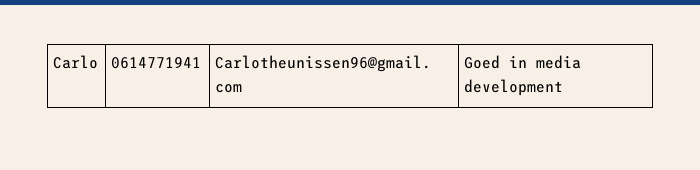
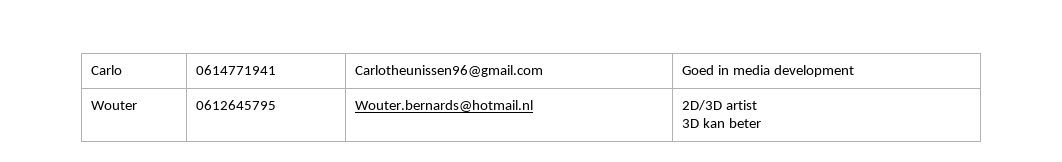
(564, 87) none -> [91,101,138,110] [196,100,277,110] [355,100,534,112] [682,100,758,111] [682,118,762,128] // Wouter | 0612645795 | Wouter.bernards@hotmail.nl | 2D/3D artist // 3D kan beter

